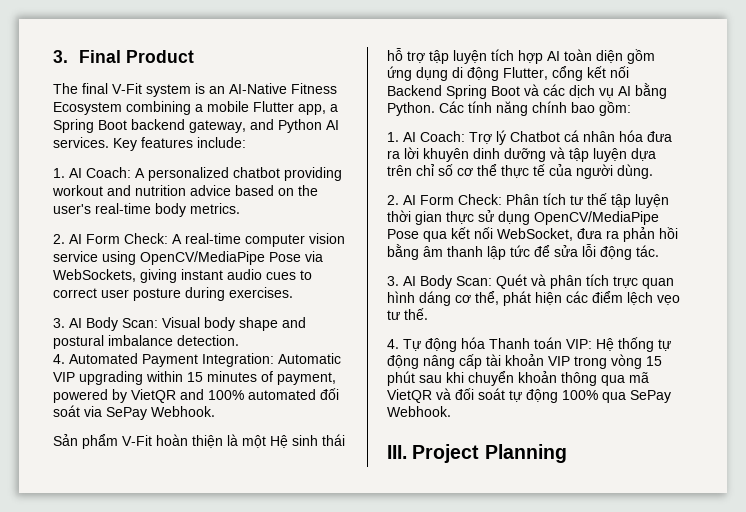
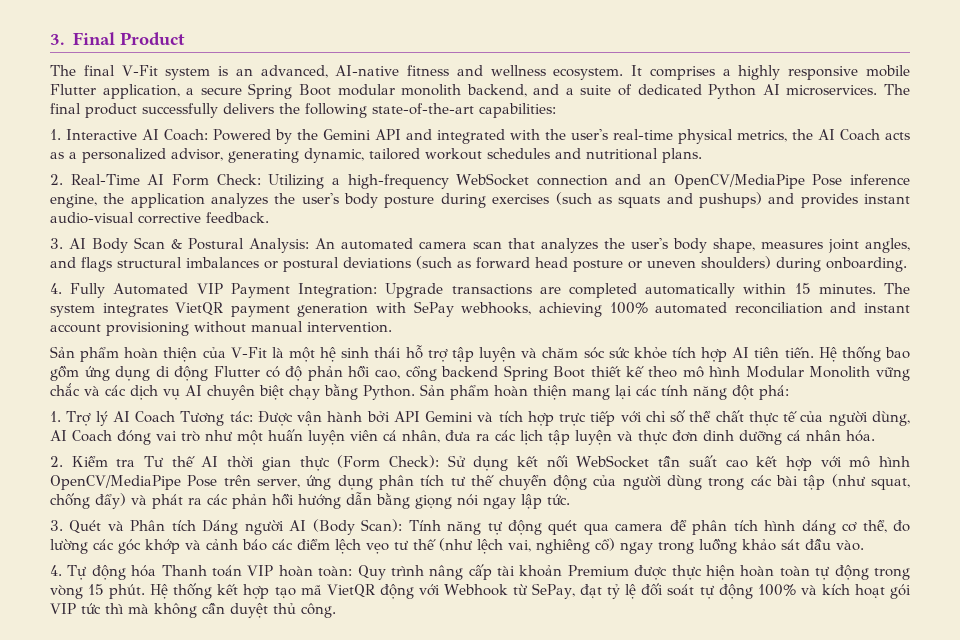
[229,83,337,94] [53,101,338,115] [53,119,339,133] [53,137,246,151] [53,167,342,181] [52,185,318,196] [53,203,240,217] [53,233,345,247] [53,251,323,265] [53,269,312,283] [53,287,293,301] [53,317,306,331] [53,335,239,349] [53,353,341,367] [53,371,336,385] [53,388,339,403] [53,405,215,420] [53,434,223,449] AI-Native Fitness Ecosystem combining a mobile Flutter app, a Spring Boot backend gateway, and Python AI services. Key features include: // 1. AI Coach: A personalized chatbot providing workout and nutrition advice based on the user's real-time body metrics. // 2. AI Form Check: A real-time computer vision service using OpenCV/MediaPipe Pose via WebSockets, giving instant audio cues to correct user posture during exercises. // 3. AI Body Scan: Visual body shape and postural imbalance detection. // 4. Automated Payment Integration: Automatic VIP upgrading within 15 minutes of payment, powered by VietQR and 100% automated đối soát via SePay Webhook. // Sản phẩm V-Fit hoàn thiện -> [260,65,910,80] [50,83,911,99] [50,103,556,118] [50,129,910,144] [50,148,702,163] [50,173,910,189] [50,192,911,208] [50,212,269,224] [50,237,910,253] [50,256,907,272] [50,283,910,298] [50,301,911,317] [50,321,392,336] [50,346,267,362] advanced, AI-native fitness and wellness ecosystem. It comprises a highly responsive mobile Flutter application, a secure Spring Boot modular monolith backend, and a suite of dedicated Python AI microservices. The final product successfully delivers the following state-of-the-art capabilities: // 1. Interactive AI Coach: Powered by the Gemini API and integrated with the user's real-time physical metrics, the AI Coach acts as a personalized advisor, generating dynamic, tailored workout schedules and nutritional plans. // 2. Real-Time AI Form Check: Utilizing a high-frequency WebSocket connection and an OpenCV/MediaPipe Pose inference engine, the application analyzes the user's body posture during exercises (such as squats and pushups) and provides instant audio-visual corrective feedback. // 3. AI Body Scan & Postural Analysis: An automated camera scan that analyzes the user's body shape, measures joint angles, and flags structural imbalances or postural deviations (such as forward head posture or uneven shoulders) during onboarding. // 4. Fully Automated VIP Payment Integration: Upgrade transactions are completed automatically within 15 minutes. The system integrates VietQR payment generation with SePay webhooks, achieving 100% automated reconciliation and instant account provisioning without manual intervention. // Sản phẩm hoàn thiện của V-Fit
[270,435,288,448] Hệ -> [320,347,337,362] hệ
[491,49,623,64] tích hợp AI toàn diện -> [521,346,911,362] và chăm sóc sức khỏe tích hợp AI tiên tiến. Hệ thống bao
[503,66,629,81] [387,85,520,99] Flutter, cổng kết nối Backend Spring Boot -> [213,365,911,381] [50,383,80,396] Flutter có độ phản hồi cao, cổng backend Spring Boot thiết kế theo mô hình Modular Monolith vững chắc
[635,83,667,99] [387,101,631,116] [387,130,672,145] [387,147,656,162] [387,164,653,179] [387,193,669,208] [387,210,659,225] [387,227,678,242] [387,244,659,260] [387,274,674,289] [387,291,562,306] bằng Python. Các tính năng chính bao gồm: // 1. AI Coach: Trợ lý Chatbot cá nhân hóa đưa ra lời khuyên dinh dưỡng và tập luyện dựa trên chỉ số cơ thể thực tế của người dùng. // 2. AI Form Check: Phân tích tư thế tập luyện thời gian thực sử dụng OpenCV/MediaPipe Pose qua kết nối WebSocket, đưa ra phản hồi bằng âm thanh lập tức để sửa lỗi động tác. // 3. AI Body Scan: Quét và phân tích trực quan hình dáng cơ thể, phát hiện -> [207,384,789,400] [50,410,910,426] [50,429,875,445] [50,455,910,471] [50,474,911,490] [50,492,570,509] [50,519,911,535] [50,539,267,554] chuyên biệt chạy bằng Python. Sản phẩm hoàn thiện mang lại các tính năng đột phá: // 1. Trợ lý AI Coach Tương tác: Được vận hành bởi API Gemini và tích hợp trực tiếp với chỉ số thể chất thực tế của người dùng, AI Coach đóng vai trò như một huấn luyện viên cá nhân, đưa ra các lịch tập luyện và thực đơn dinh dưỡng cá nhân hóa. // 2. Kiểm tra Tư thế AI thời gian thực (Form Check): Sử dụng kết nối WebSocket tần suất cao kết hợp với mô hình OpenCV/MediaPipe Pose trên server, ứng dụng phân tích tư thế chuyển động của người dùng trong các bài tập (như squat, chống đẩy) và phát ra các phản hồi hướng dẫn bằng giọng nói ngay lập tức. // 3. Quét và Phân tích Dáng người AI (Body Scan): Tính năng tự động quét qua camera để phân tích hình dáng cơ thể, đo lường các góc khớp và cảnh báo
[404,308,428,320] thế. -> [413,538,864,554] thế (như lệch vai, nghiêng cổ) ngay trong luồng khảo sát đầu vào.
[566,337,671,352] [387,354,662,369] [387,371,649,386] [387,388,451,403] VIP: Hệ thống tự động nâng cấp tài khoản VIP trong vòng 15 phút sau khi chuyển khoản thông qua mã VietQR và -> [247,564,911,580] [50,583,637,599] VIP hoàn toàn: Quy trình nâng cấp tài khoản Premium được thực hiện hoàn toàn tự động trong vòng 15 phút. Hệ thống kết hợp tạo mã VietQR động với Webhook từ SePay, đạt tỷ lệ
[602,390,671,403] [387,406,451,417] [387,444,567,463] qua SePay Webhook. // III. Project Planning -> [800,584,911,599] [50,603,336,618] và kích hoạt gói VIP tức thì mà không cần duyệt thủ công.

